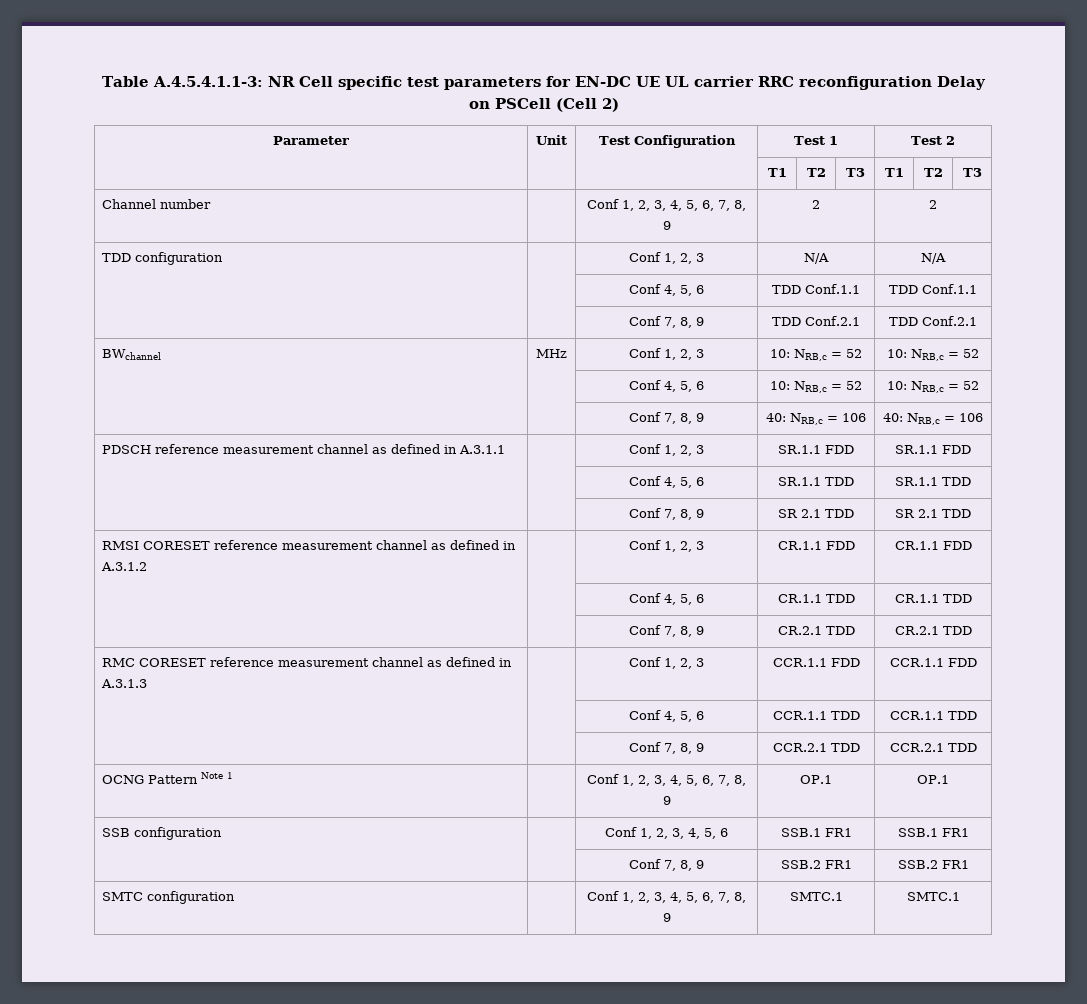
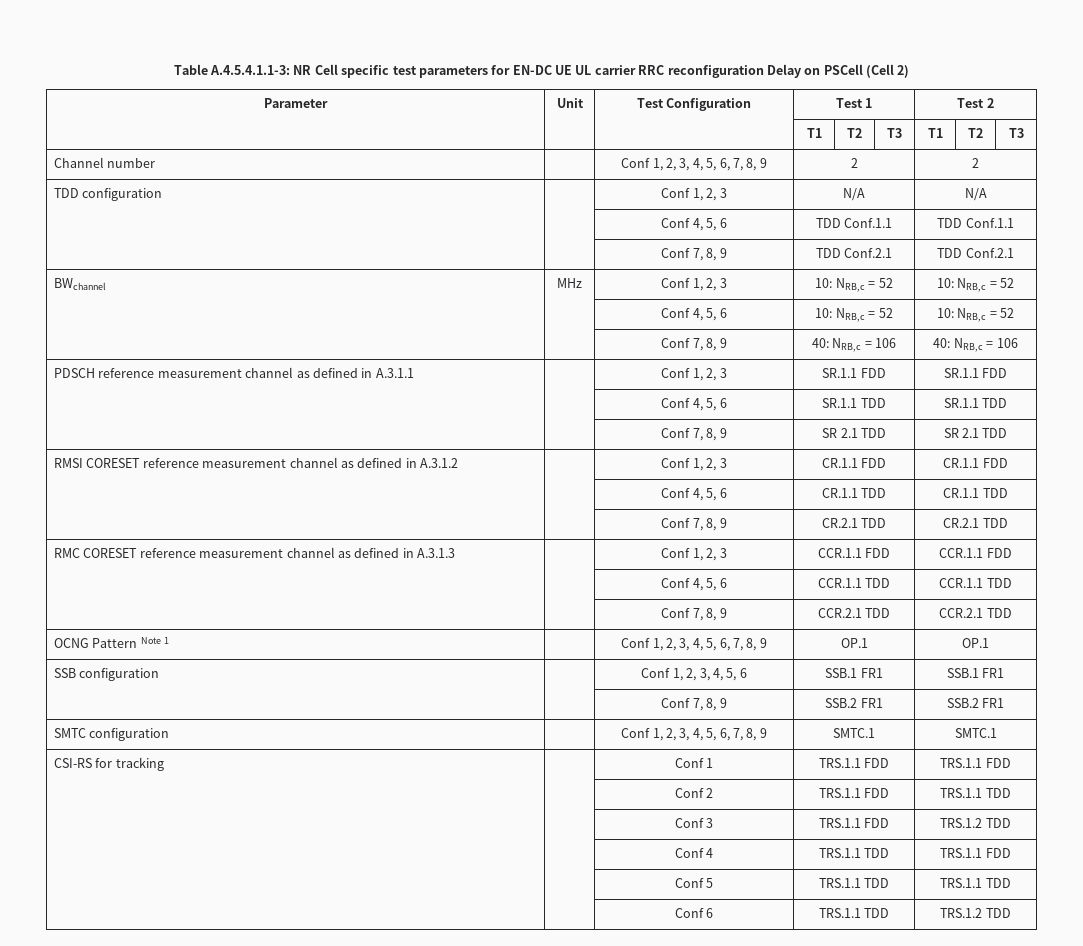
(960, 896) none -> [54,757,164,771] [674,758,714,768] [818,758,890,768] [940,758,1011,768] [674,788,714,798] [818,788,890,798] [940,788,1011,798] [674,818,714,828] [818,818,890,828] [940,818,1011,828] [674,848,714,858] [818,848,890,858] [940,848,1011,858] [674,878,714,888] [818,878,890,888] [940,878,1011,888] [674,908,714,918] [818,908,890,918] [940,908,1011,918] // CSI-RS for tracking | | Conf 1 | TRS.1.1 FDD | TRS.1.1 FDD // | | Conf 2 | TRS.1.1 FDD | TRS.1.1 TDD // | | Conf 3 | TRS.1.1 FDD | TRS.1.2 TDD // | | Conf 4 | TRS.1.1 TDD | TRS.1.1 FDD // | | Conf 5 | TRS.1.1 TDD | TRS.1.1 TDD // | | Conf 6 | TRS.1.1 TDD | TRS.1.2 TDD

